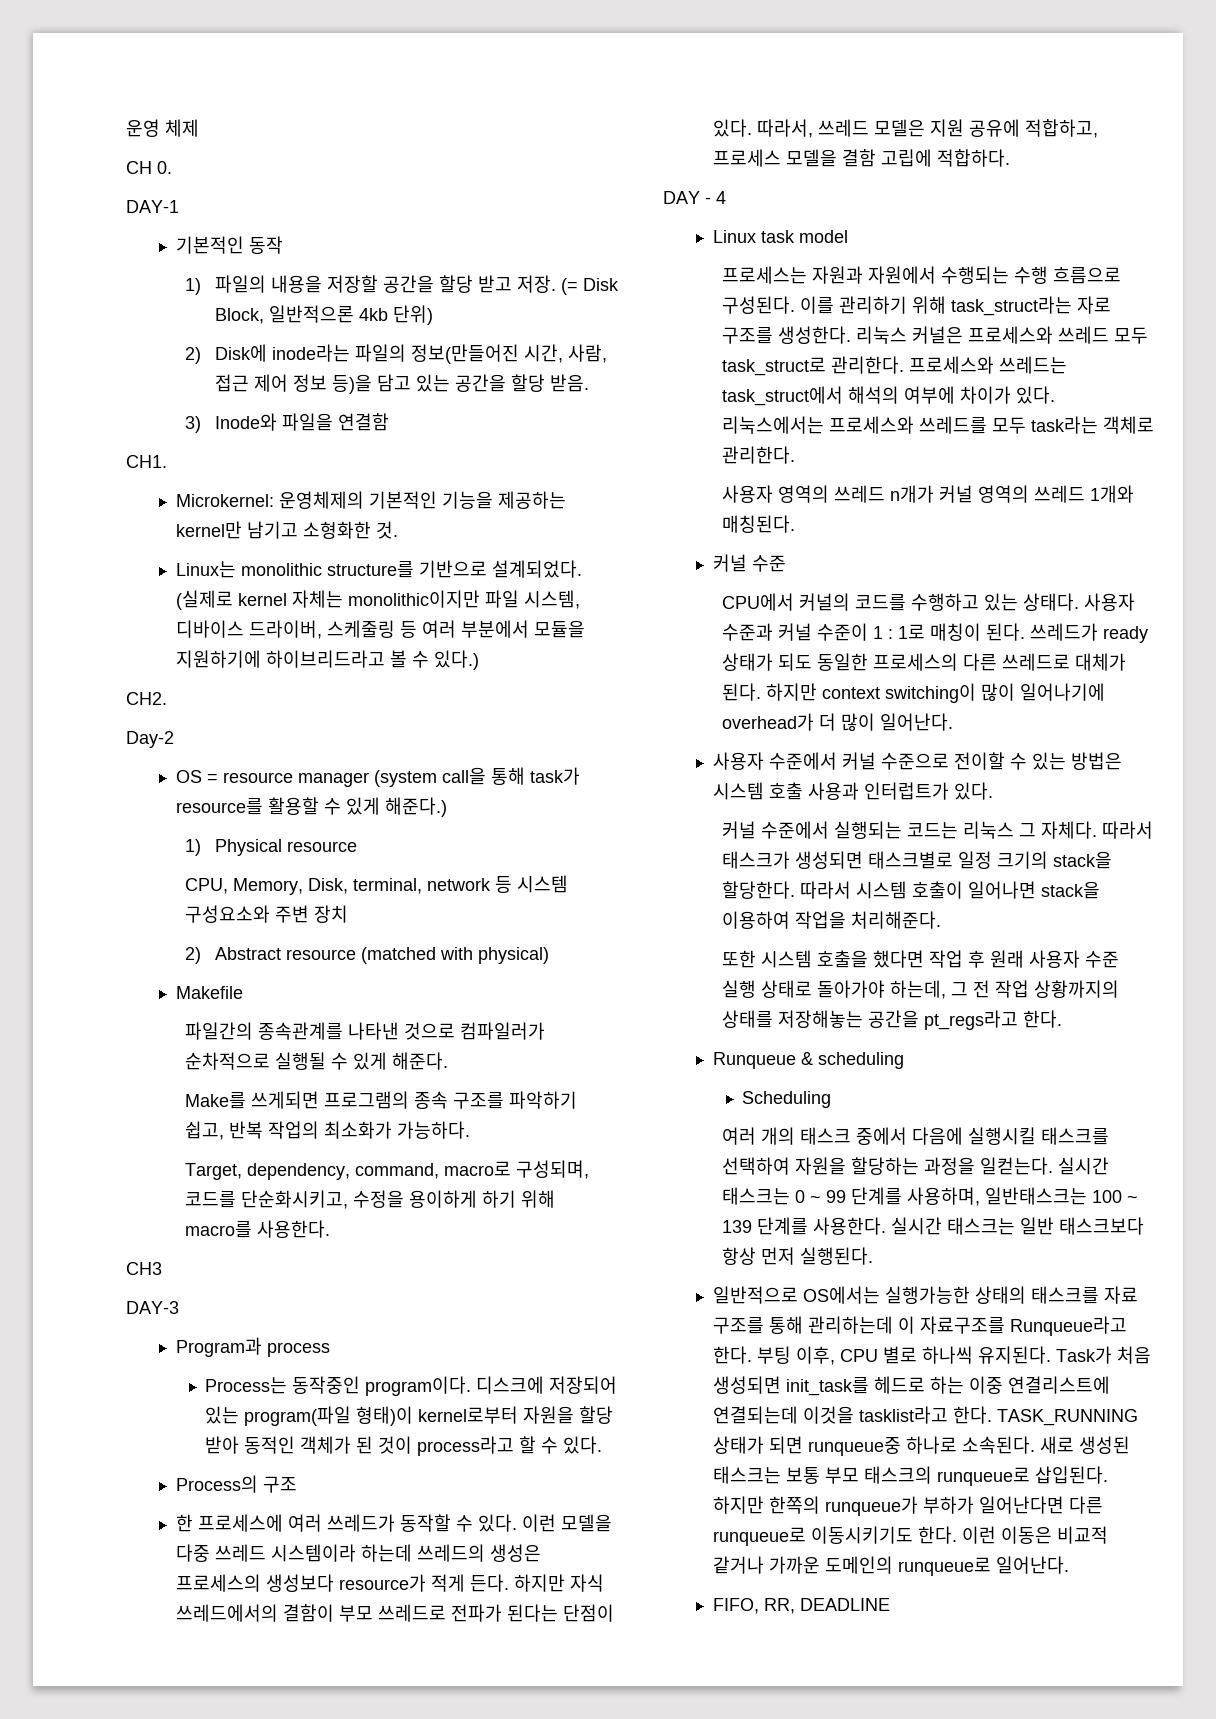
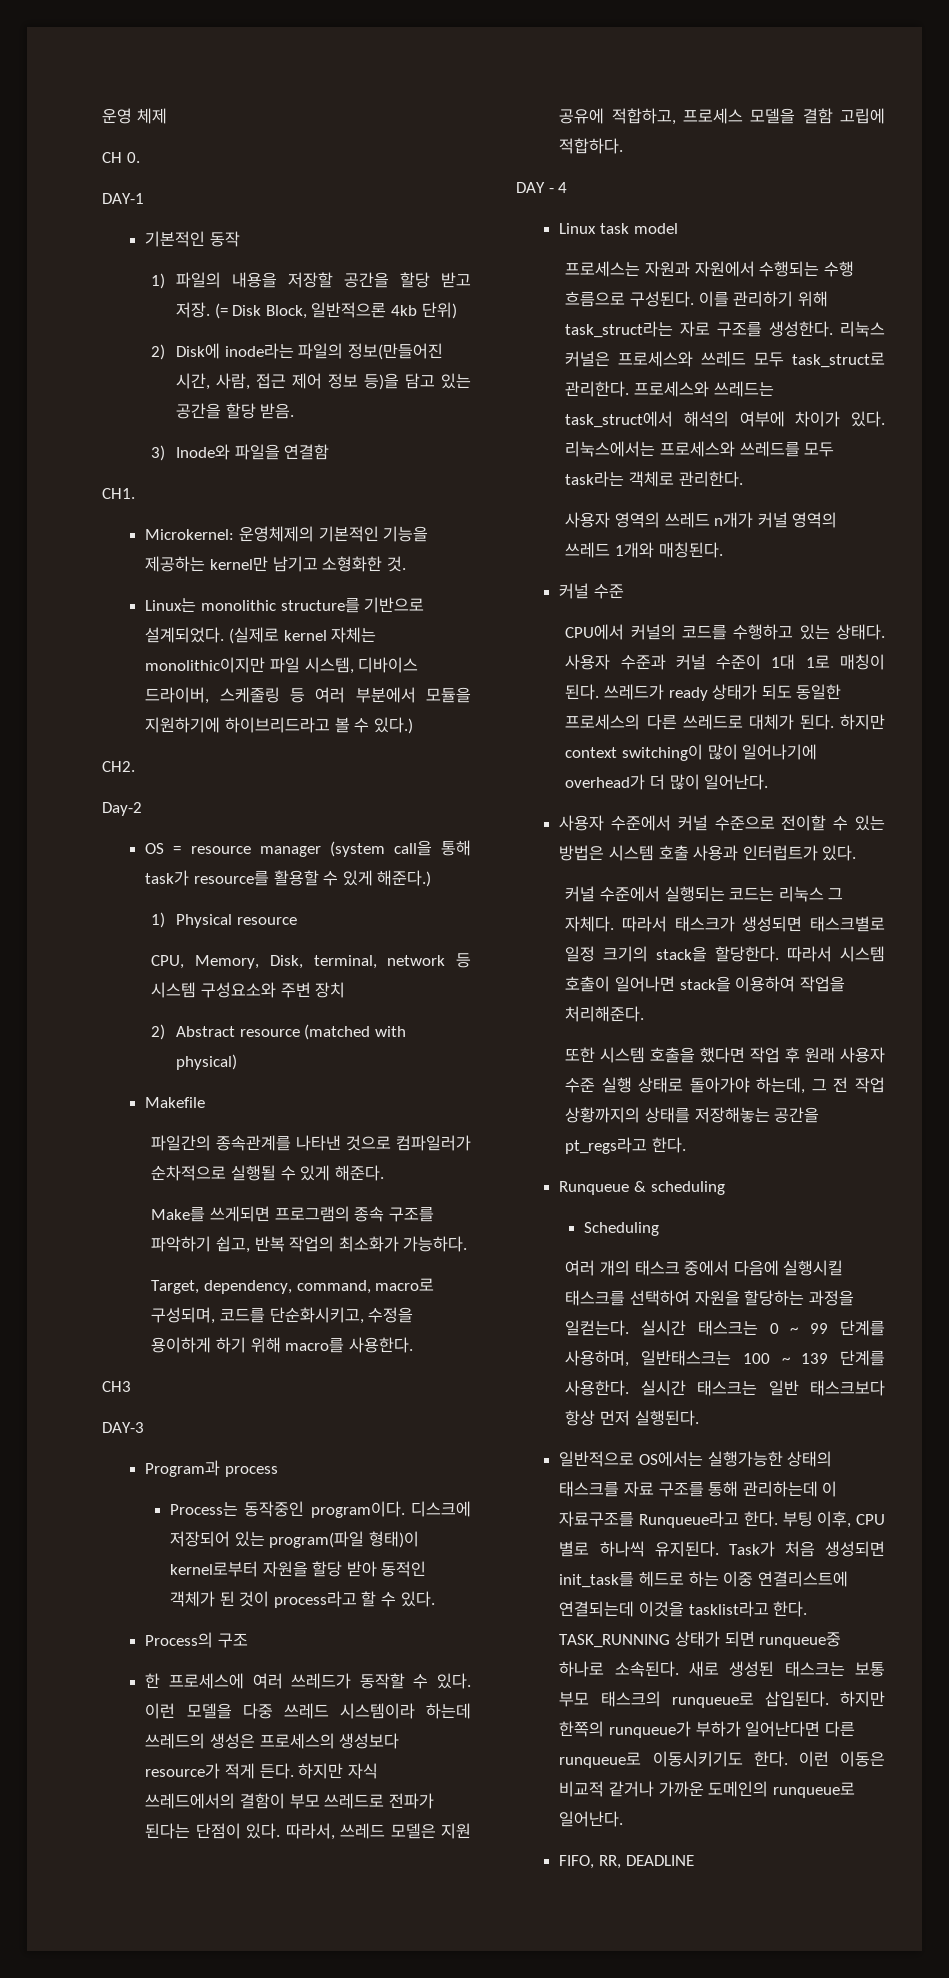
[873,626,894,639] 1 : -> [771,654,796,670] 1대

